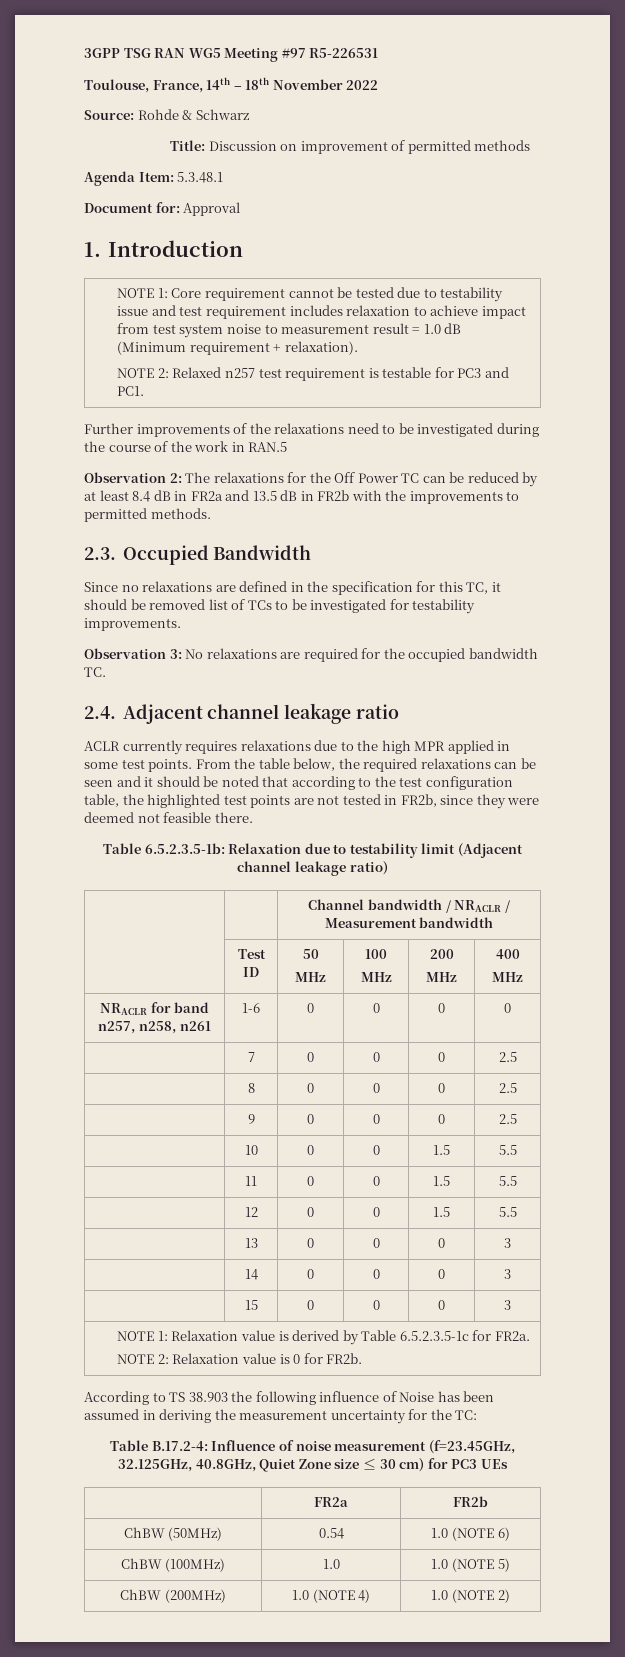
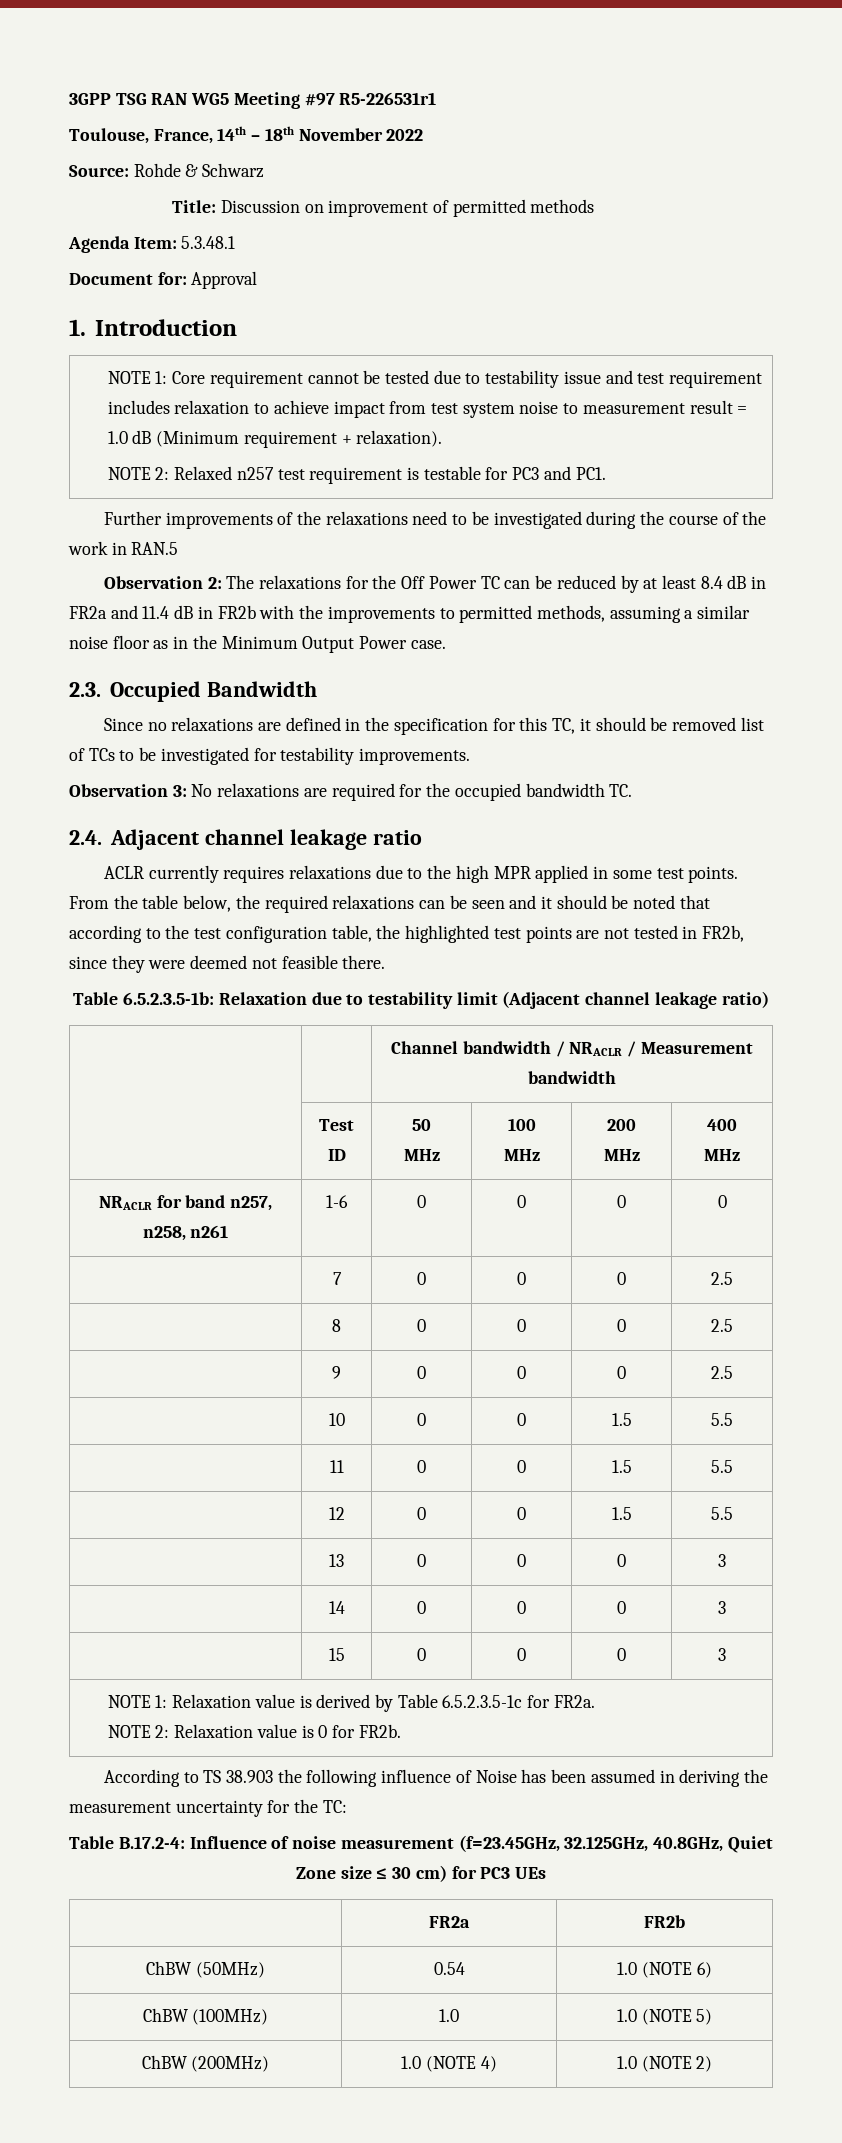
[309,48,379,58] R5-226531 -> [339,92,437,105] R5-226531r1
[252,491,277,501] 13.5 -> [142,606,170,619] 11.4
[150,508,211,519] methods. -> [536,605,751,623] [69,635,446,653] methods, assuming a similar noise floor as in the Minimum Output Power case.

